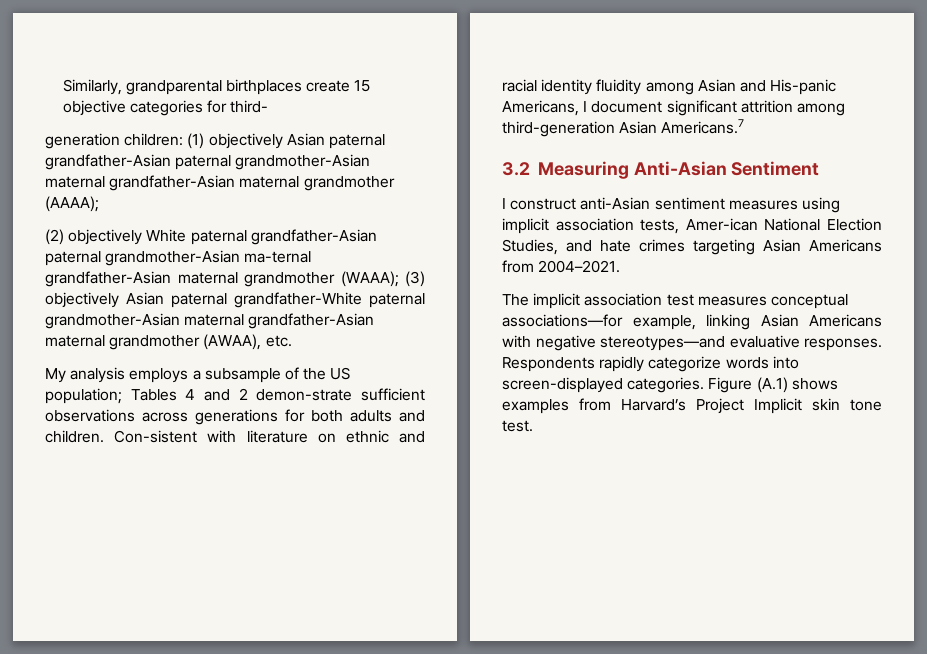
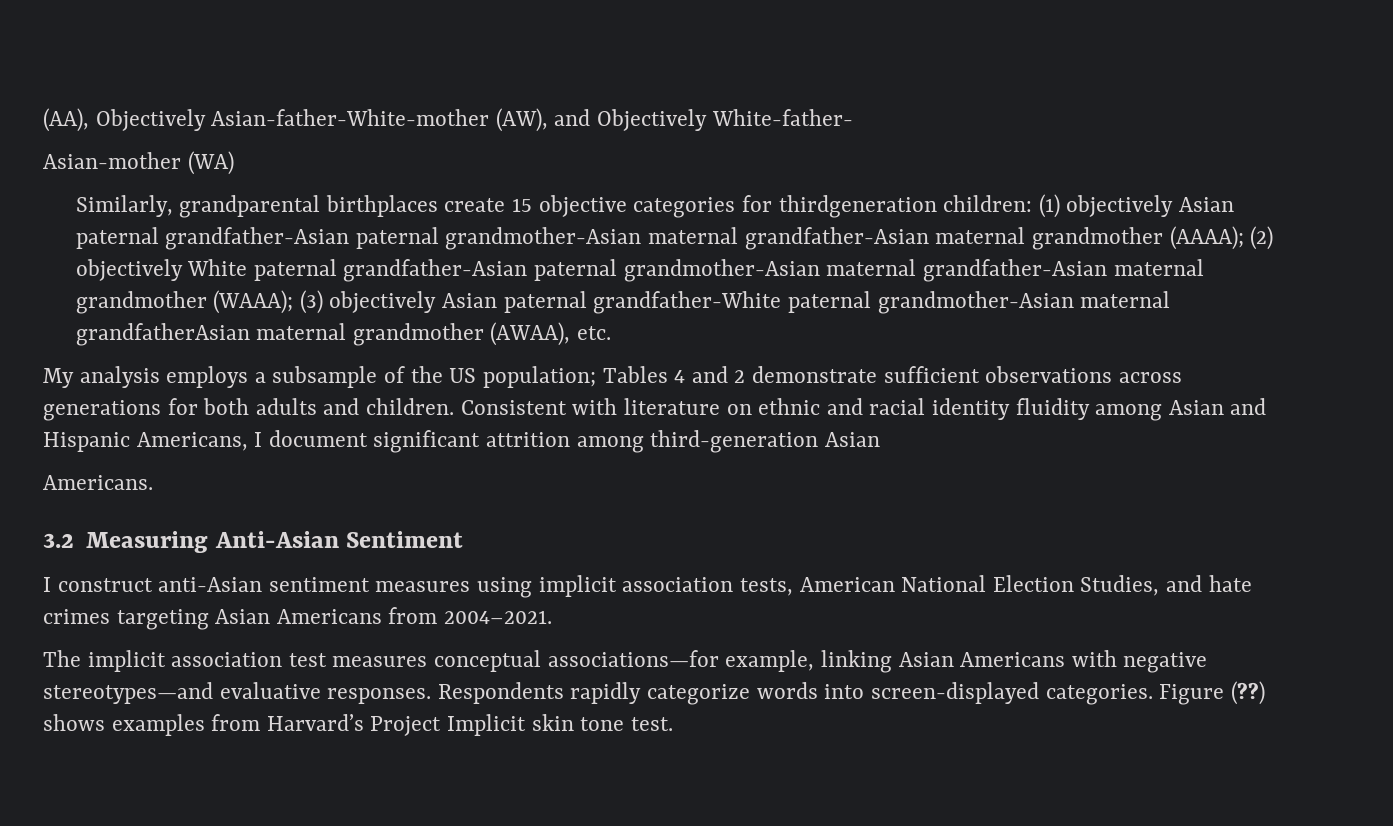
(62, 87) none -> [43,108,853,132] [43,151,234,175] (AA), Objectively Asian-father-White-mother (AW), and Objectively White-father- // Asian-mother (WA) //
[230,100,269,113] [45,133,120,149] third- // generation -> [778,195,937,218] thirdgeneration
(99, 204) // -> (1244, 238) none
[244,251,312,263] ma-ternal -> [826,259,917,276] maternal
[248,313,375,329] grandfather-Asian -> [75,323,250,346] grandfatherAsian
[256,389,353,401] demon-strate -> [751,366,877,383] demonstrate
[114,430,198,443] Con-sistent -> [460,400,567,415] Consistent
[770,79,837,95] His-panic -> [43,432,130,452] Hispanic
[661,119,745,134] Americans.7 -> [43,475,153,490] // Americans.
[685,218,758,231] Amer-ican -> [799,577,895,592] American
[756,377,788,393] (A.1) -> [1230,681,1265,705] (??)

